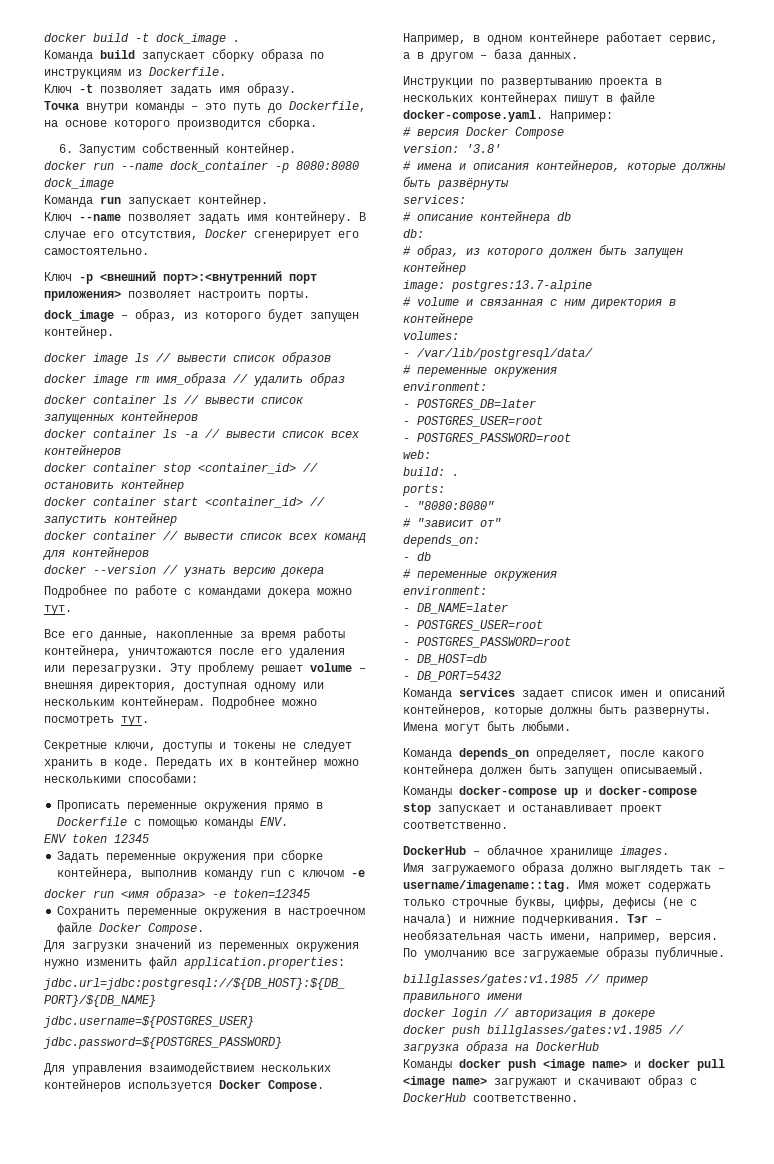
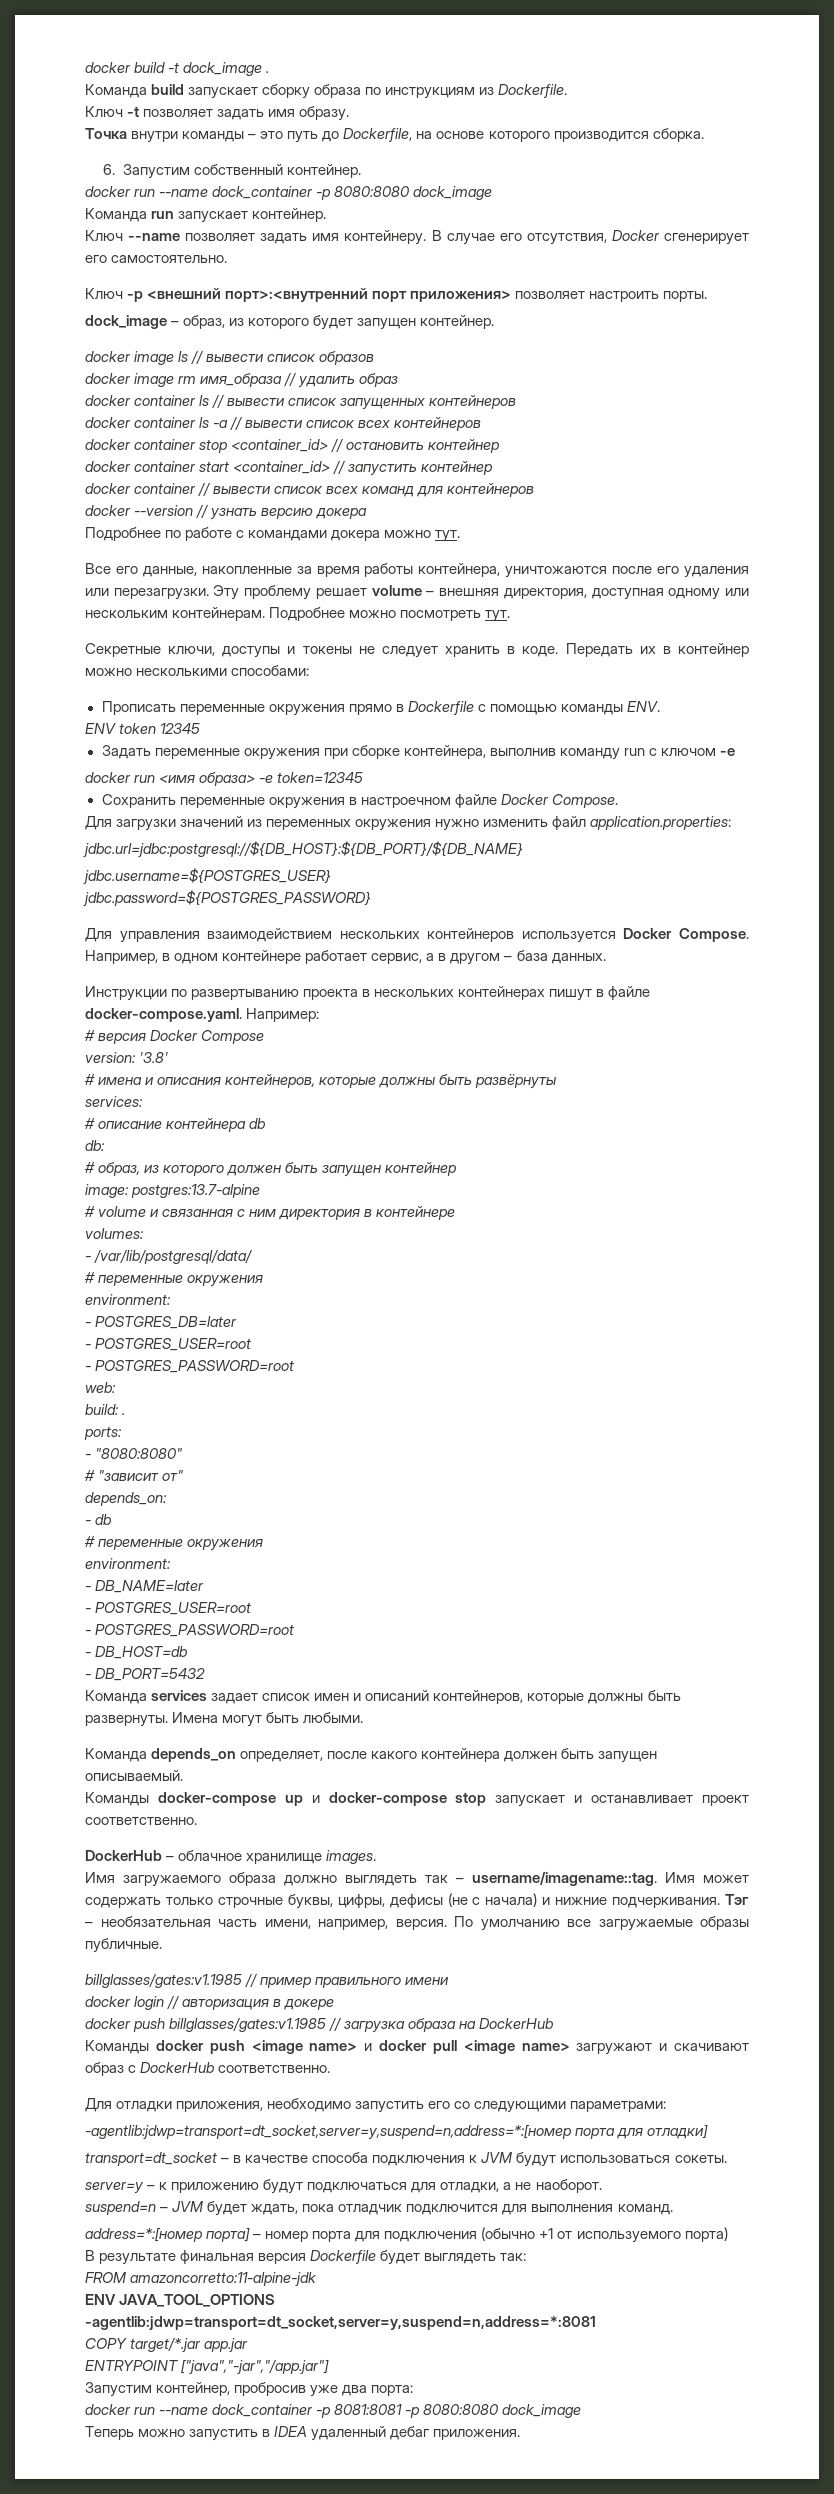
(578, 1098) none -> [85,2098,667,2113] [85,2124,709,2140] [85,2152,727,2167] [85,2179,602,2194] [85,2201,673,2216] [85,2227,728,2243] [85,2250,527,2265] [85,2272,318,2287] [85,2294,276,2307] [85,2316,596,2330] [85,2337,249,2353] [85,2359,330,2375] [85,2382,414,2397] [85,2404,582,2418] [85,2426,521,2441] // Для отладки приложения, необходимо запустить его со следующими параметрами: // -agentlib:jdwp=transport=dt_socket,server=y,suspend=n,address=*:[номер порта для отладки] // transport=dt_socket – в качестве способа подключения к JVM будут использоваться сокеты. // server=y – к приложению будут подключаться для отладки, а не наоборот. // suspend=n – JVM будет ждать, пока отладчик подключится для выполнения команд. // address=*:[номер порта] – номер порта для подключения (обычно +1 от используемого порта) // В результате финальная версия Dockerfile будет выглядеть так: // FROM amazoncorretto:11-alpine-jdk // ENV JAVA_TOOL_OPTIONS -agentlib:jdwp=transport=dt_socket,server=y,suspend=n,address=*:8081 // COPY target/*.jar app.jar // ENTRYPOINT ["java","-jar","/app.jar"] // Запустим контейнер, пробросив уже два порта: // docker run --name dock_container -p 8081:8081 -p 8080:8080 dock_image // Теперь можно запустить в IDEA удаленный дебаг приложения.

